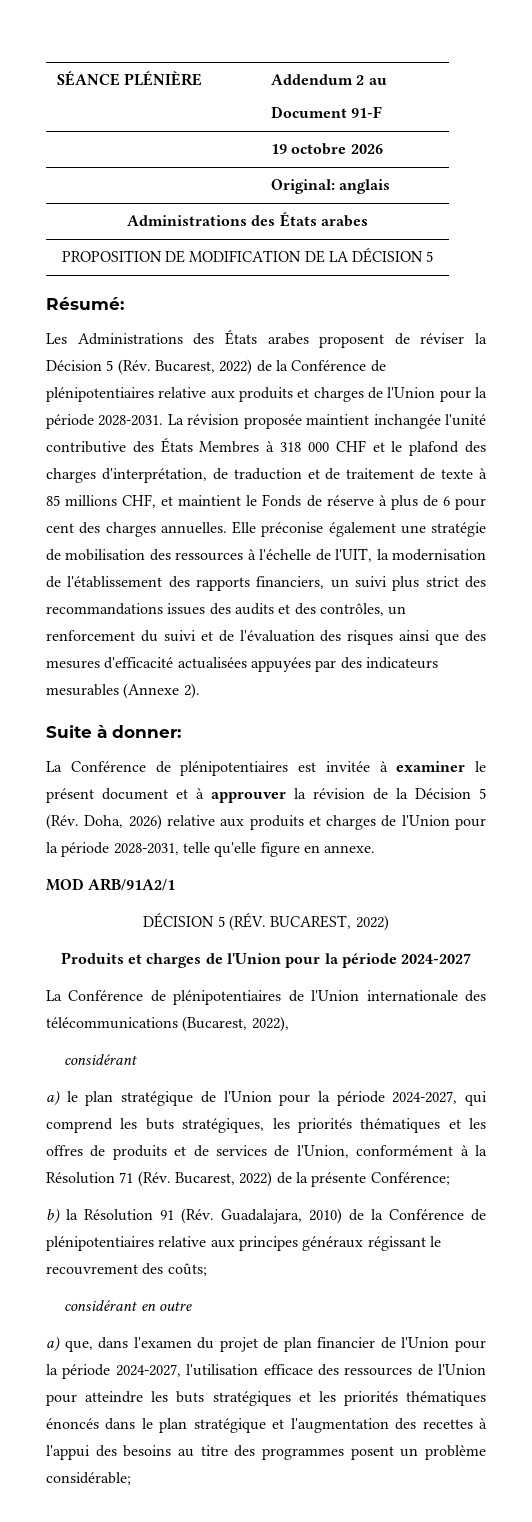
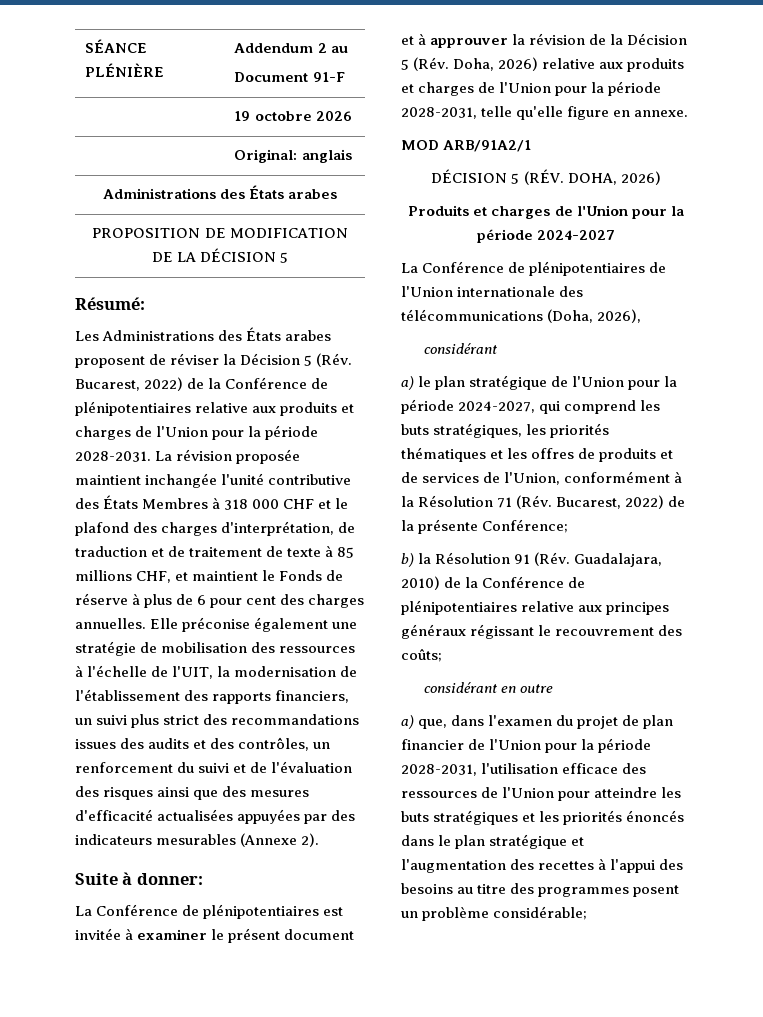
[270,915,389,931] BUCAREST, 2022) -> [567,171,661,185] DOHA, 2026)
[182,1016,289,1032] (Bucarest, 2022), -> [547,309,642,323] (Doha, 2026),
[115,1364,181,1377] 2024-2027, -> [401,764,477,776] 2028-2031,
[406,1391,486,1406] thématiques -> (623, 817) none

